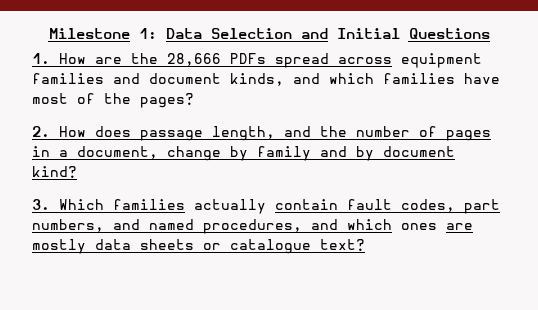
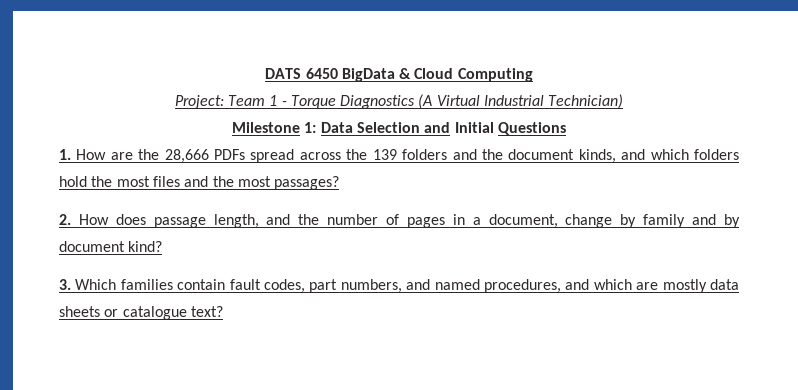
(48, 33) none -> [265,68,533,82] [174,94,624,109] DATS 6450 BigData & Cloud Computing // Project: Team 1 - Torque Diagnostics (A Virtual Industrial Technician) //
[401,53,482,68] [32,73,500,86] [32,93,194,108] equipment families and document kinds, and which families have most of the pages? -> [346,149,739,163] [59,176,340,190] the 139 folders and the document kinds, and which folders hold the most files and the most passages?
[194,199,266,214] actually -> (173, 284) none
[401,223,437,230] ones -> (632, 284) none

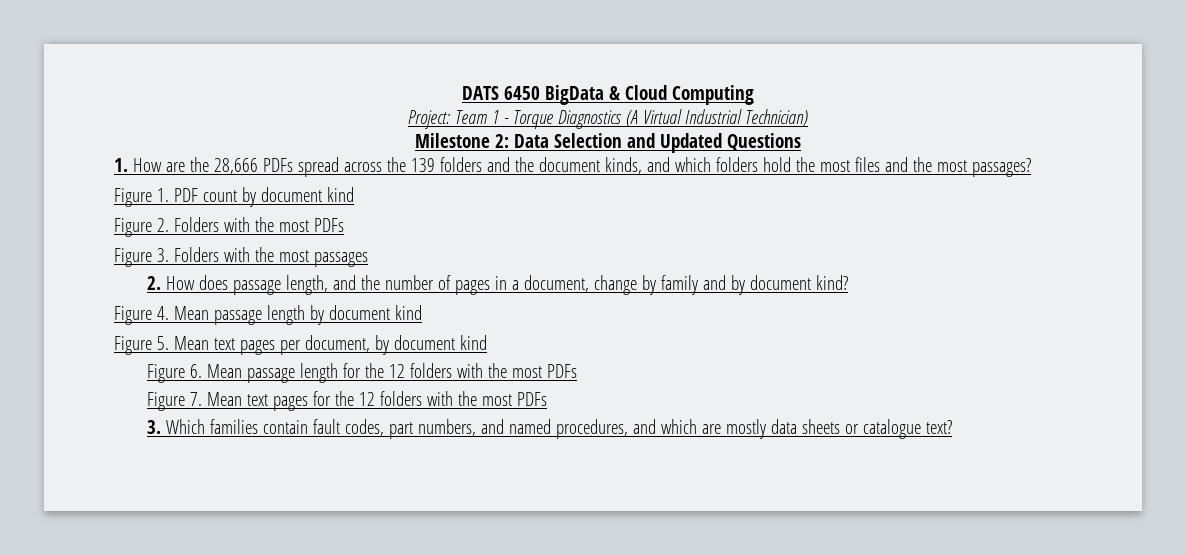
[304,122,317,133] 1: -> [495,134,510,148] 2:
[454,122,494,133] Initial -> [659,133,722,153] Updated
(340, 183) none -> [114,187,354,207] [114,217,344,237] [114,247,368,267] // Figure 1. PDF count by document kind // Figure 2. Folders with the most PDFs // Figure 3. Folders with the most passages
(163, 246) none -> [114,305,422,325] [114,335,487,355] [147,363,578,383] [147,391,548,411] // Figure 4. Mean passage length by document kind // Figure 5. Mean text pages per document, by document kind // Figure 6. Mean passage length for the 12 folders with the most PDFs // Figure 7. Mean text pages for the 12 folders with the most PDFs

